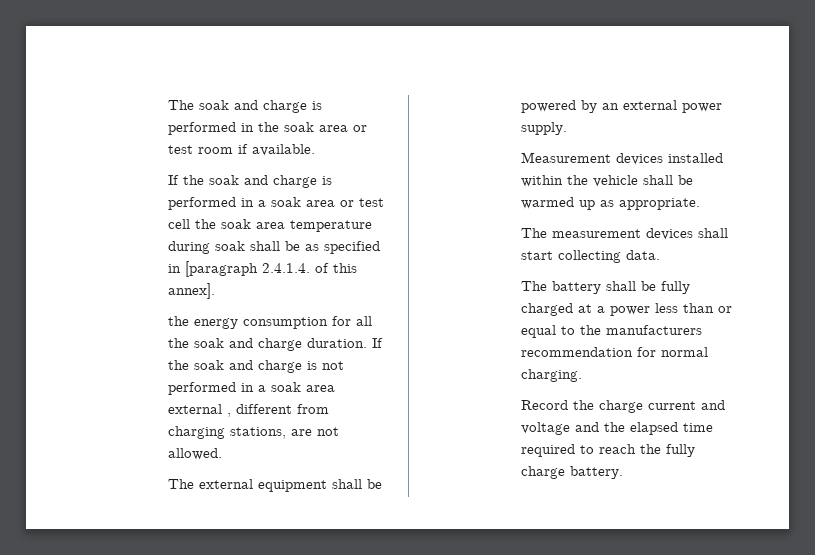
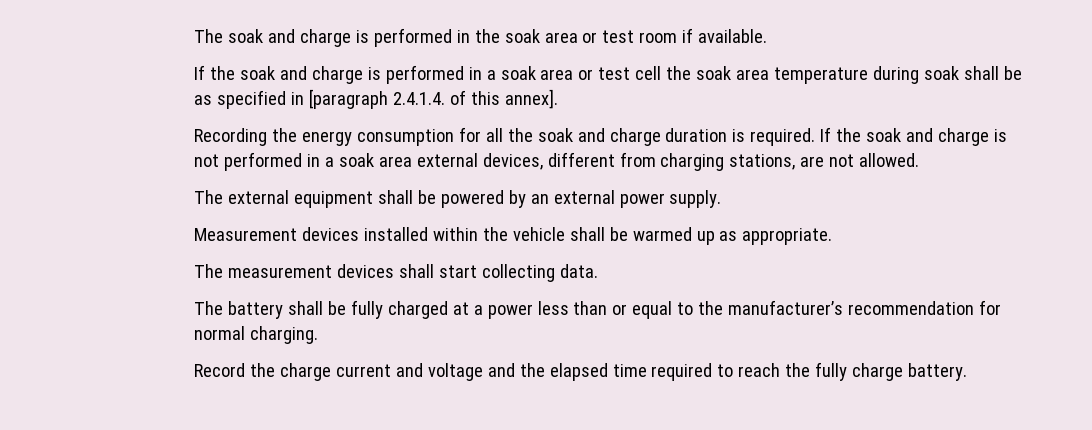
(215, 291) none -> [193,128,267,146] Recording
[306,338,367,348] duration. -> [665,128,816,146] duration is required.
[226,413,231,417] , -> [482,153,543,170] devices,
[605,325,702,335] manufacturers -> [728,300,844,315] manufacturer’s

